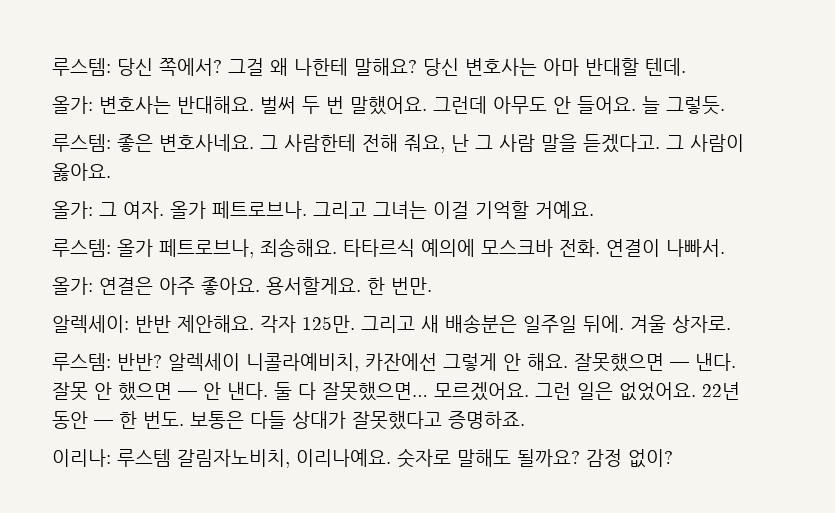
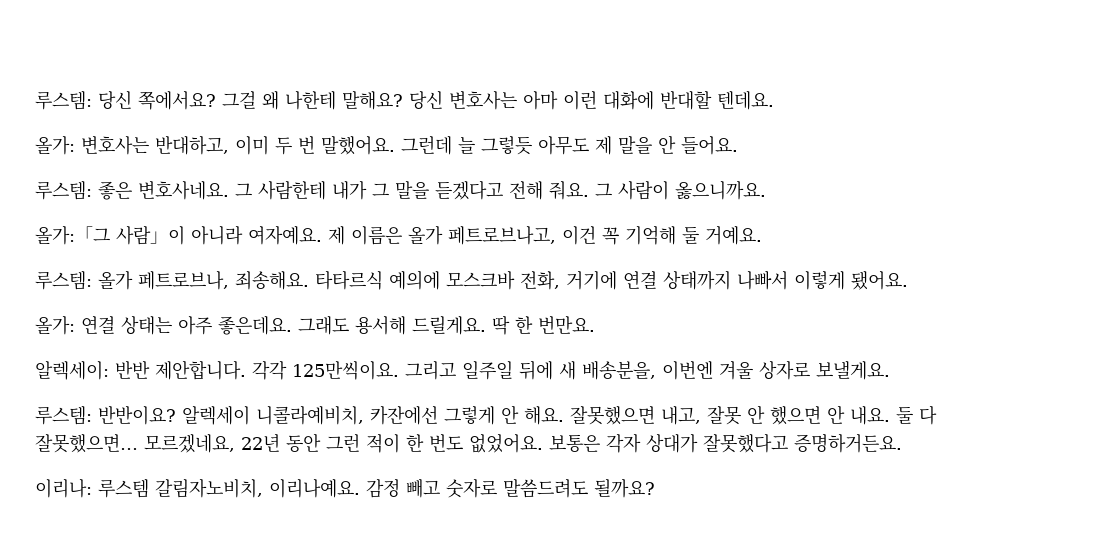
[159,58,222,76] 쪽에서? -> [138,91,216,110] 쪽에서요?
[585,58,686,76] 반대할 텐데. -> [563,91,774,110] 이런 대화에 반대할 텐데요.
[177,96,296,114] 반대해요. 벌써 -> [155,136,269,155] 반대하고, 이미
[493,96,547,114] 아무도 -> [458,136,652,155] 늘 그렇듯 아무도 제 말을
[642,96,725,115] 늘 그렇듯. -> (738, 145) none
[362,134,744,153] [52,163,111,181] [52,201,529,219] 전해 줘요, 난 그 사람 말을 듣겠다고. 그 사람이 옳아요. // 올가: 그 여자. 올가 페트로브나. 그리고 그녀는 이걸 기억할 -> [332,180,766,200] [35,225,699,245] 내가 그 말을 듣겠다고 전해 줘요. 그 사람이 옳으니까요. // 올가:「그 사람」이 아니라 여자예요. 제 이름은 올가 페트로브나고, 이건 꼭 기억해 둘
[559,239,725,257] [52,277,432,295] [52,314,731,333] [52,353,162,371] 전화. 연결이 나빠서. // 올가: 연결은 아주 좋아요. 용서할게요. 한 번만. // 알렉세이: 반반 제안해요. 각자 125만. 그리고 새 배송분은 일주일 뒤에. 겨울 상자로. // 루스템: 반반? -> [520,270,908,290] [35,315,595,335] [35,360,890,380] [35,406,176,425] 전화, 거기에 연결 상태까지 나빠서 이렇게 됐어요. // 올가: 연결 상태는 아주 좋은데요. 그래도 용서해 드릴게요. 딱 한 번만요. // 알렉세이: 반반 제안합니다. 각각 125만씩이요. 그리고 일주일 뒤에 새 배송분을, 이번엔 겨울 상자로 보낼게요. // 루스템: 반반이요?
[670,353,736,371] — 낸다. -> [661,406,701,425] 내고,
[178,382,740,401] [52,411,286,429] — 안 낸다. 둘 다 잘못했으면… 모르겠어요. 그런 일은 없었어요. 22년 동안 — 한 번도. 보통은 다들 -> [827,405,937,425] [35,433,641,453] 안 내요. 둘 다 잘못했으면… 모르겠네요, 22년 동안 그런 적이 한 번도 없었어요. 보통은 각자
[448,411,525,429] 증명하죠. -> [794,433,902,453] 증명하거든요.
[397,448,673,468] 숫자로 말해도 될까요? 감정 없이? -> [366,478,655,498] 감정 빼고 숫자로 말씀드려도 될까요?

